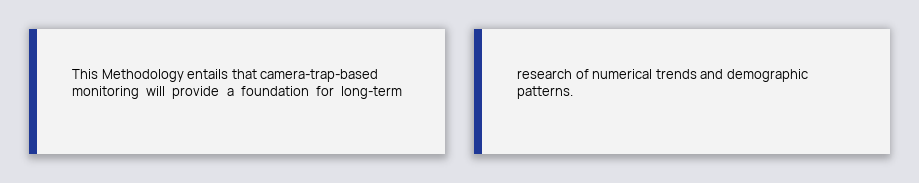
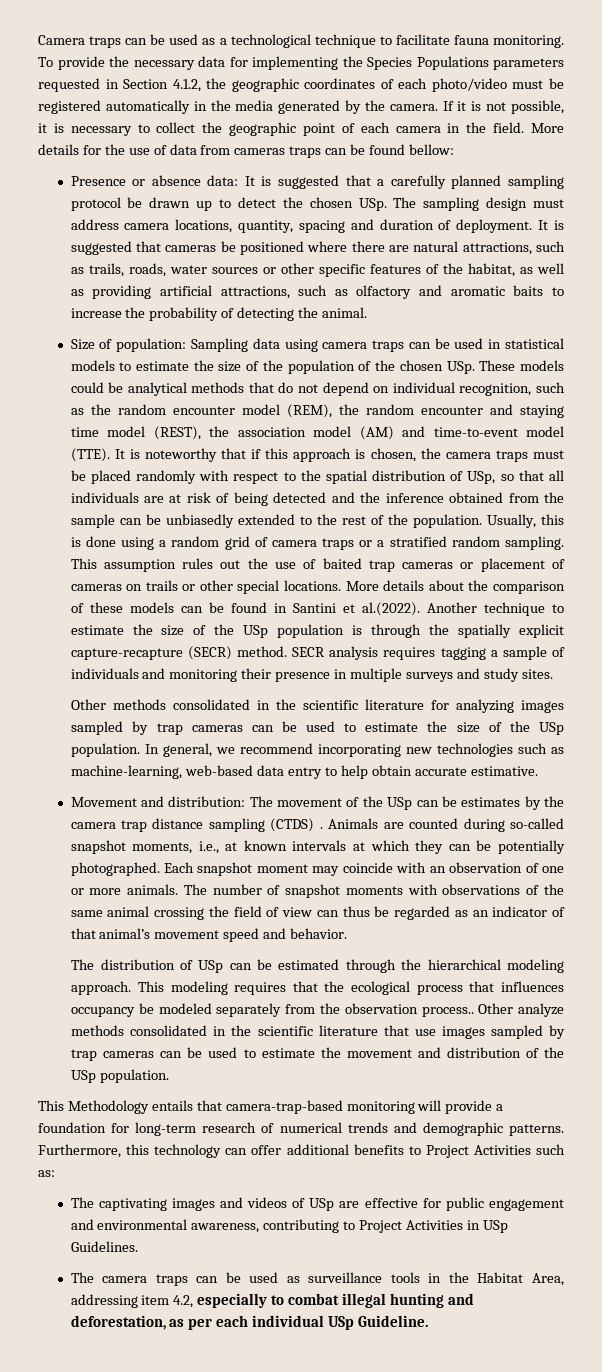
(72, 74) none -> [38,34,564,48] [38,56,564,70] [38,78,564,92] [38,100,565,114] [38,122,564,136] [38,144,454,158] [70,175,564,189] [70,197,564,211] [70,219,565,233] [70,241,566,255] [70,263,564,277] [70,285,565,299] [70,307,368,321] [70,338,565,352] [70,360,565,374] [70,382,565,396] [70,404,564,418] [70,426,565,440] [70,448,564,462] [70,470,565,484] [70,492,564,506] [70,514,565,528] [70,536,564,550] [70,558,566,572] [70,580,565,594] [70,602,565,616] [70,624,564,638] [70,646,565,660] [70,668,553,682] [71,699,564,713] [71,721,564,735] [71,743,564,757] [71,765,538,779] [70,796,564,810] [70,818,564,832] [70,840,566,854] [70,862,564,876] [70,884,564,898] [70,906,566,920] [70,928,348,942] [71,959,564,973] [71,981,564,995] [71,1003,564,1017] [71,1025,566,1039] [71,1047,564,1061] [71,1069,170,1083] Camera traps can be used as a technological technique to facilitate fauna monitoring. To provide the necessary data for implementing the Species Populations parameters requested in Section 4.1.2, the geographic coordinates of each photo/video must be registered automatically in the media generated by the camera. If it is not possible, it is necessary to collect the geographic point of each camera in the field. More details for the use of data from cameras traps can be found bellow: // Presence or absence data: It is suggested that a carefully planned sampling protocol be drawn up to detect the chosen USp. The sampling design must address camera locations, quantity, spacing and duration of deployment. It is suggested that cameras be positioned where there are natural attractions, such as trails, roads, water sources or other specific features of the habitat, as well as providing artificial attractions, such as olfactory and aromatic baits to increase the probability of detecting the animal. // Size of population: Sampling data using camera traps can be used in statistical models to estimate the size of the population of the chosen USp. These models could be analytical methods that do not depend on individual recognition, such as the random encounter model (REM), the random encounter and staying time model (REST), the association model (AM) and time-to-event model (TTE). It is noteworthy that if this approach is chosen, the camera traps must be placed randomly with respect to the spatial distribution of USp, so that all individuals are at risk of being detected and the inference obtained from the sample can be unbiasedly extended to the rest of the population. Usually, this is done using a random grid of camera traps or a stratified random sampling. This assumption rules out the use of baited trap cameras or placement of cameras on trails or other special locations. More details about the comparison of these models can be found in Santini et al.(2022). Another technique to estimate the size of the USp population is through the spatially explicit capture-recapture (SECR) method. SECR analysis requires tagging a sample of individuals and monitoring their presence in multiple surveys and study sites. // Other methods consolidated in the scientific literature for analyzing images sampled by trap cameras can be used to estimate the size of the USp population. In general, we recommend incorporating new technologies such as machine-learning, web-based data entry to help obtain accurate estimative. // Movement and distribution: The movement of the USp can be estimates by the camera trap distance sampling (CTDS) . Animals are counted during so-called snapshot moments, i.e., at known intervals at which they can be potentially photographed. Each snapshot moment may coincide with an observation of one or more animals. The number of snapshot moments with observations of the same animal crossing the field of view can thus be regarded as an indicator of that animal’s movement speed and behavior. // The distribution of USp can be estimated through the hierarchical modeling approach. This modeling requires that the ecological process that influences occupancy be modeled separately from the observation process.. Other analyze methods consolidated in the scientific literature that use images sampled by trap cameras can be used to estimate the movement and distribution of the USp population. //
(573, 92) none -> [38,1144,566,1158] [38,1170,55,1177] [70,1197,565,1211] [70,1219,508,1233] [70,1241,138,1252] [70,1272,565,1286] [70,1293,474,1308] [70,1315,429,1330] Furthermore, this technology can offer additional benefits to Project Activities such as: // The captivating images and videos of USp are effective for public engagement and environmental awareness, contributing to Project Activities in USp Guidelines. // The camera traps can be used as surveillance tools in the Habitat Area, addressing item 4.2, especially to combat illegal hunting and deforestation, as per each individual USp Guideline.

